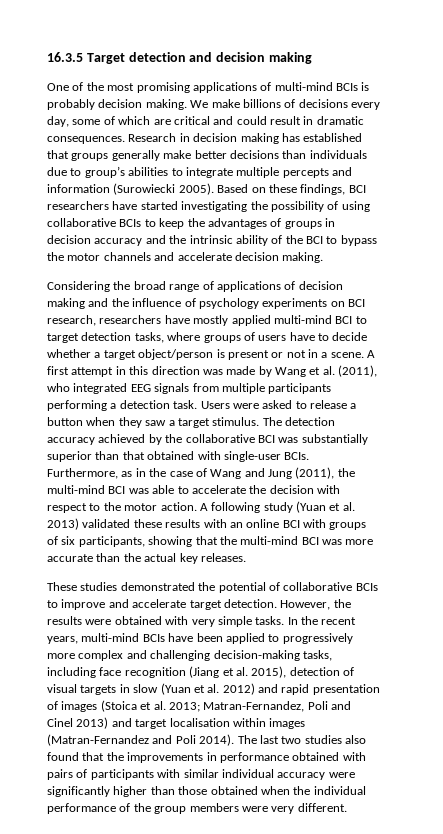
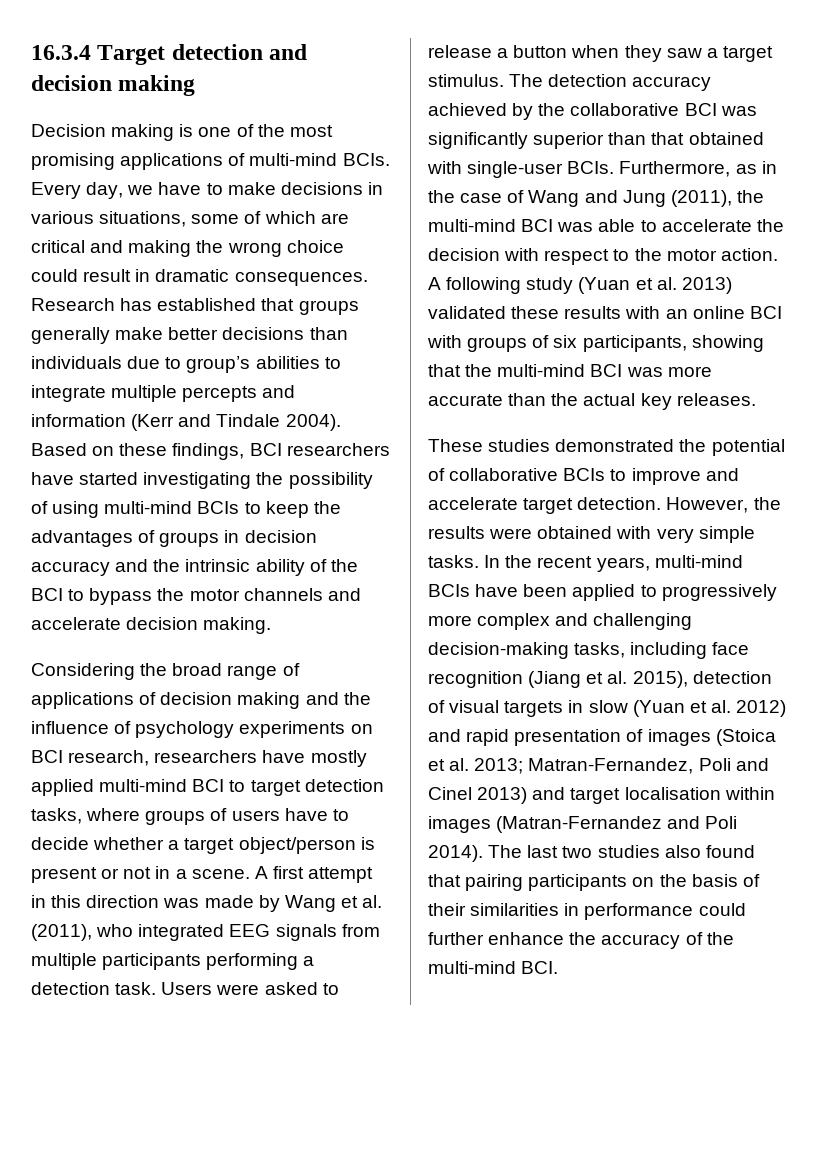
[47,52,83,62] 16.3.5 -> [31,45,91,60] 16.3.4
[47,83,69,91] One -> [31,124,232,141] Decision making is one
[336,82,370,91] [47,99,380,110] [47,116,69,127] BCIs is probably decision making. We make billions of decisions every day, -> [342,153,390,166] [31,182,383,199] [31,211,187,227] BCIs. Every day, we have to make decisions in various situations,
(234, 120) none -> [128,240,344,257] making the wrong choice
[179,133,279,144] in decision making -> (115, 304) none
[113,183,214,195] (Surowiecki 2005). -> [131,414,341,431] (Kerr and Tindale 2004).
[47,218,116,227] collaborative -> [104,501,193,514] multi-mind
[301,434,368,445] substantially -> [428,132,528,149] significantly
[106,752,366,763] [47,769,355,780] [47,786,366,797] [47,803,347,814] the improvements in performance obtained with pairs of participants with similar individual accuracy were significantly higher than those obtained when the individual performance of the group members were very different. -> [465,874,760,891] [428,903,746,920] [428,932,734,949] [428,961,559,974] pairing participants on the basis of their similarities in performance could further enhance the accuracy of the multi-mind BCI.

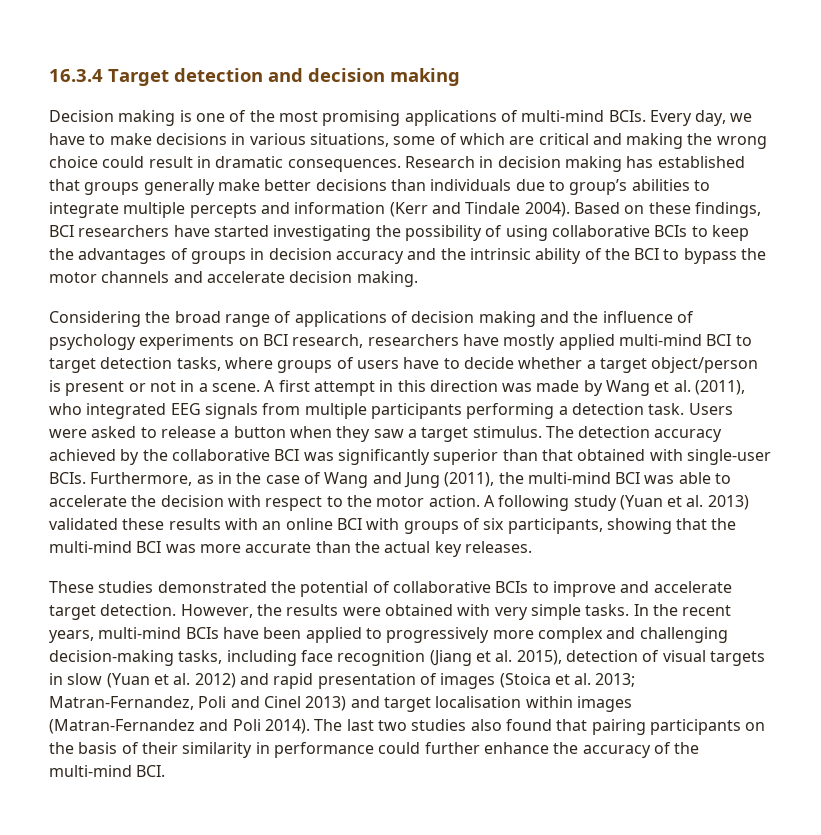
(115, 304) none -> [479,156,622,172] in decision making
[104,501,193,514] multi-mind -> [551,225,650,237] collaborative
[470,903,560,916] similarities -> [182,742,253,758] similarity

